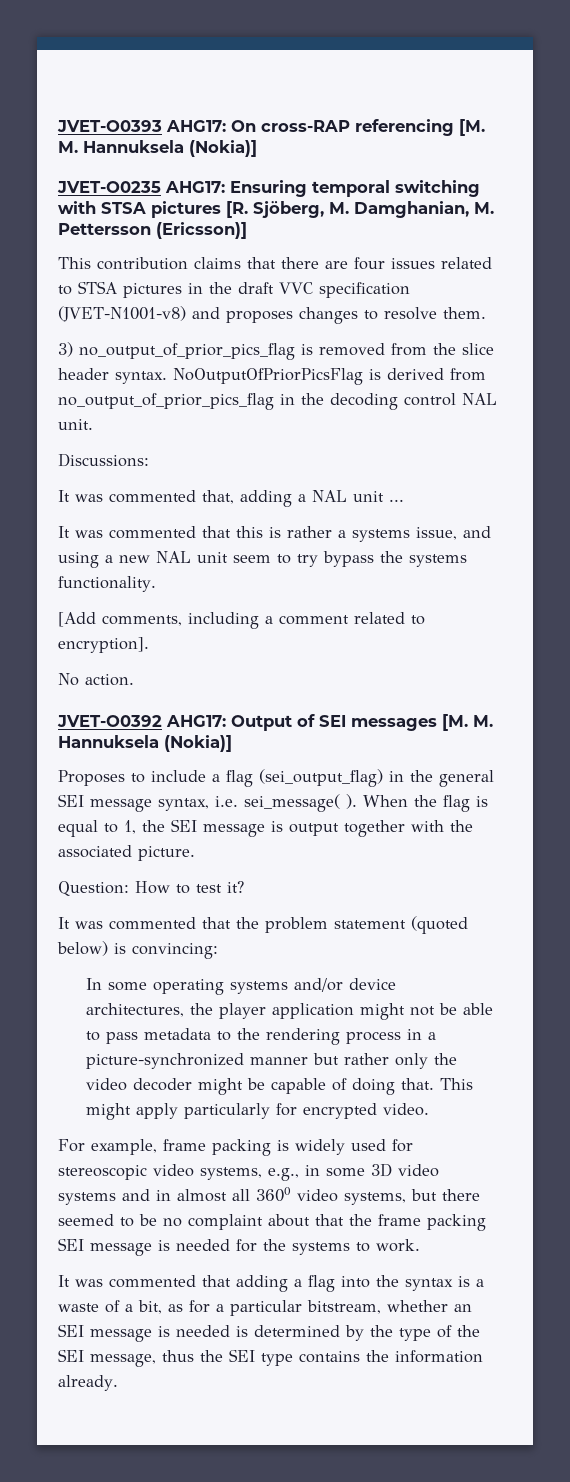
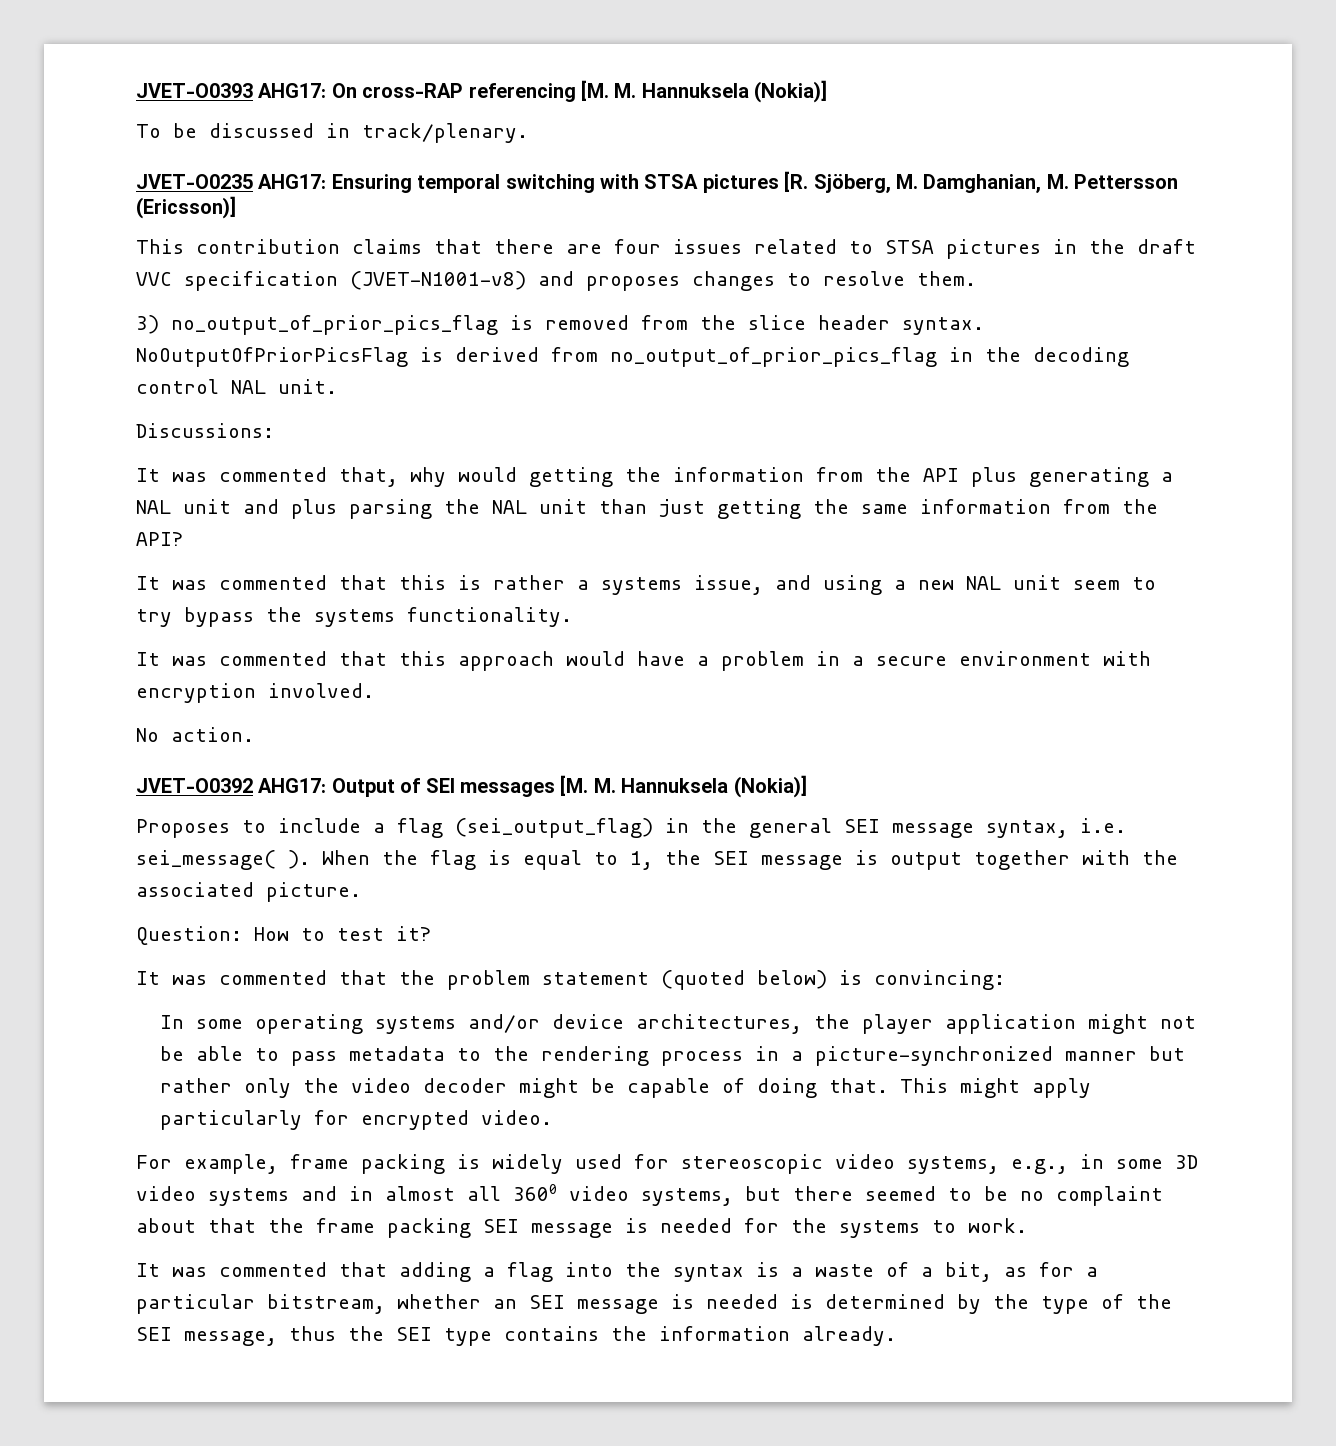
(257, 148) none -> [136,123,528,143] // To be discussed in track/plenary.
[240,490,404,507] adding a NAL unit ... -> [410,467,1173,487] [136,499,1158,519] [136,532,183,546] why would getting the information from the API plus generating a NAL unit and plus parsing the NAL unit than just getting the same information from the API?
[58,612,425,629] [58,637,149,653] [Add comments, including a comment related to encryption]. -> [136,651,1151,671] [136,683,374,703] It was commented that this approach would have a problem in a secure environment with encryption involved.

